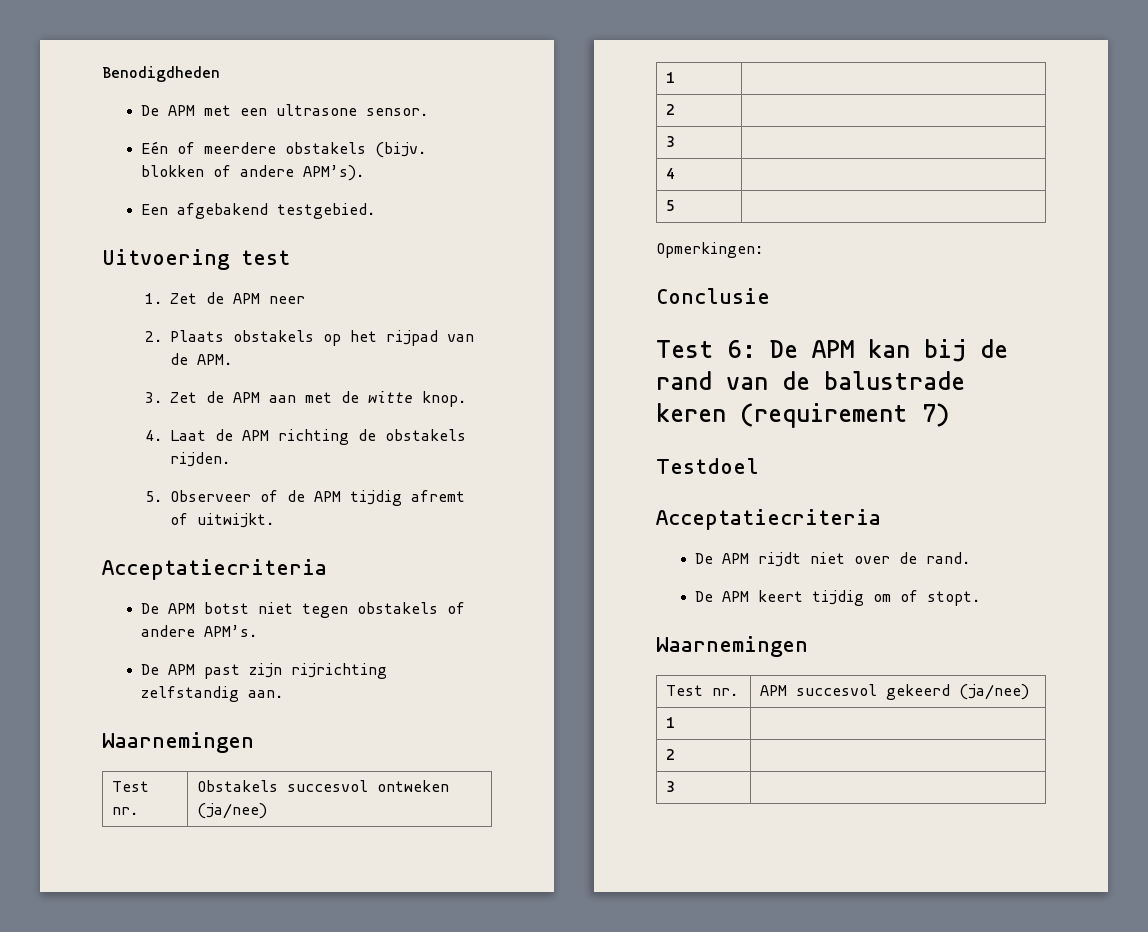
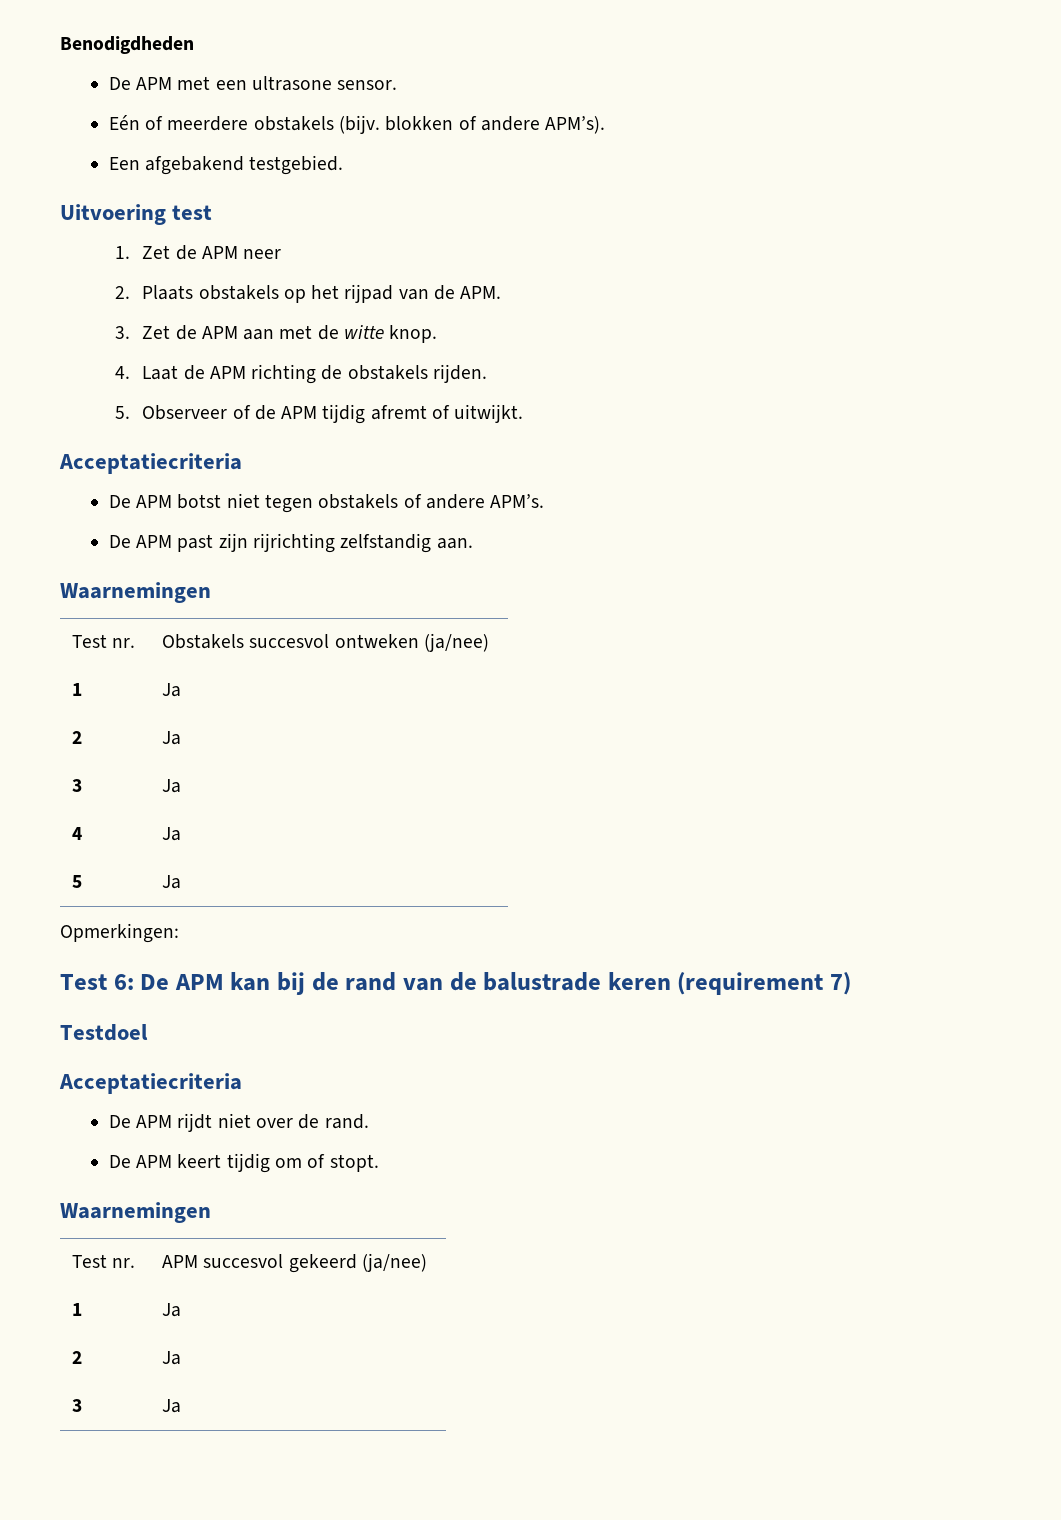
[666,104,676,115] [666,136,676,147] // 2 | // 3 | -> [162,683,182,697] [72,731,83,744] [162,731,182,745] [72,779,83,792] [162,779,182,793] Ja // 2 | Ja // 3 | Ja
(676, 173) none -> [162,827,182,841] Ja
(676, 205) none -> [162,875,182,889] Ja
[656,288,770,304] // Conclusie -> (179, 933) none
[666,749,676,760] [666,781,676,792] // 2 | // 3 | -> [162,1303,182,1317] [72,1351,83,1364] [162,1351,182,1365] [72,1399,83,1412] [162,1399,182,1413] Ja // 2 | Ja // 3 | Ja

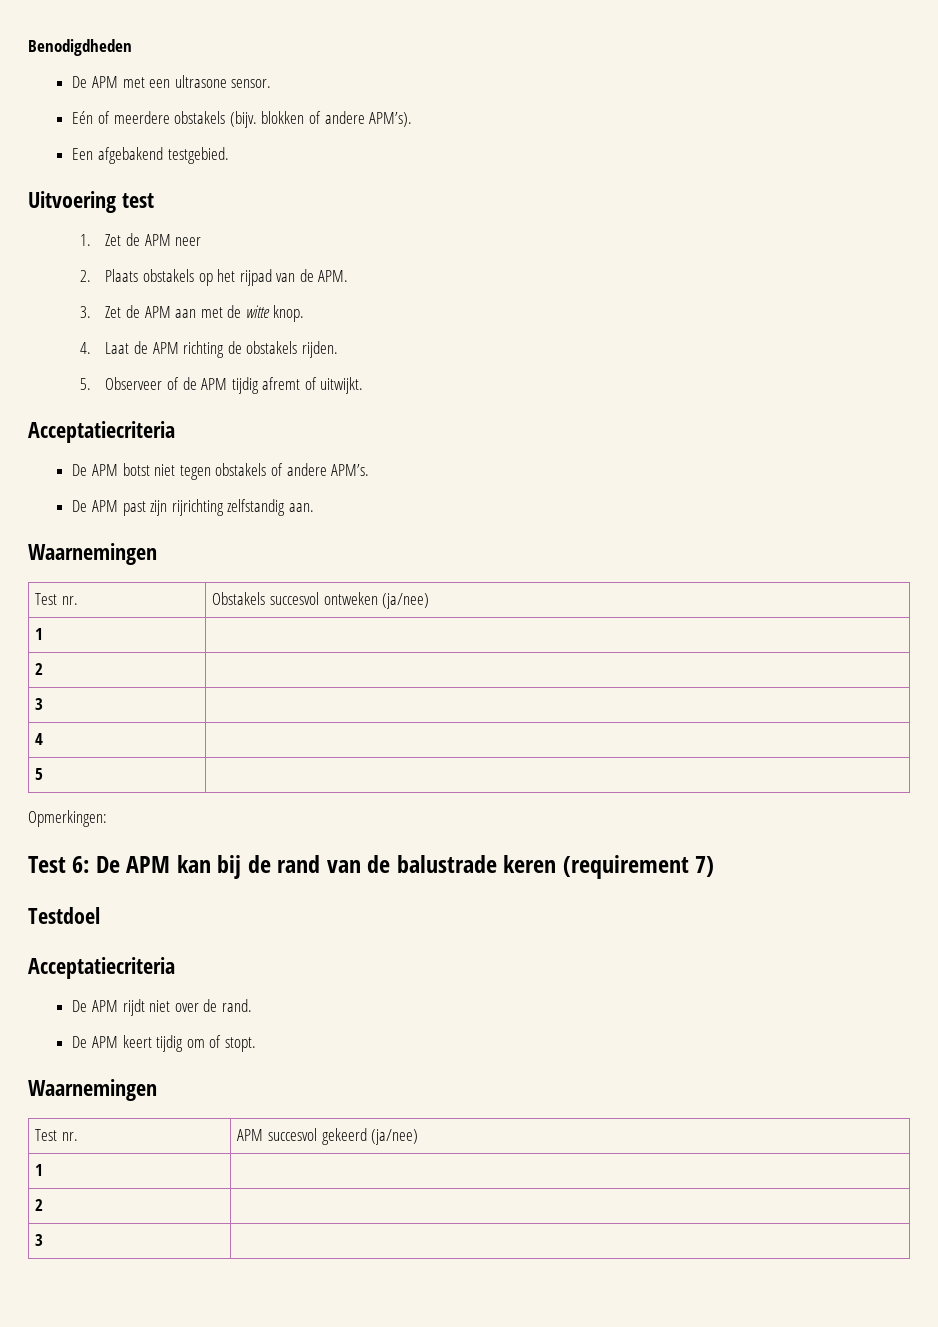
[162,683,182,697] [72,731,83,744] [162,731,182,745] [72,779,83,792] [162,779,182,793] Ja // 2 | Ja // 3 | Ja -> [35,663,44,675] [35,698,44,710] // 2 | // 3 |
[162,827,182,841] Ja -> (44, 739) none
[162,875,182,889] Ja -> (44, 774) none
[162,1303,182,1317] [72,1351,83,1364] [162,1351,182,1365] [72,1399,83,1412] [162,1399,182,1413] Ja // 2 | Ja // 3 | Ja -> [35,1199,44,1211] [35,1234,44,1246] // 2 | // 3 |

